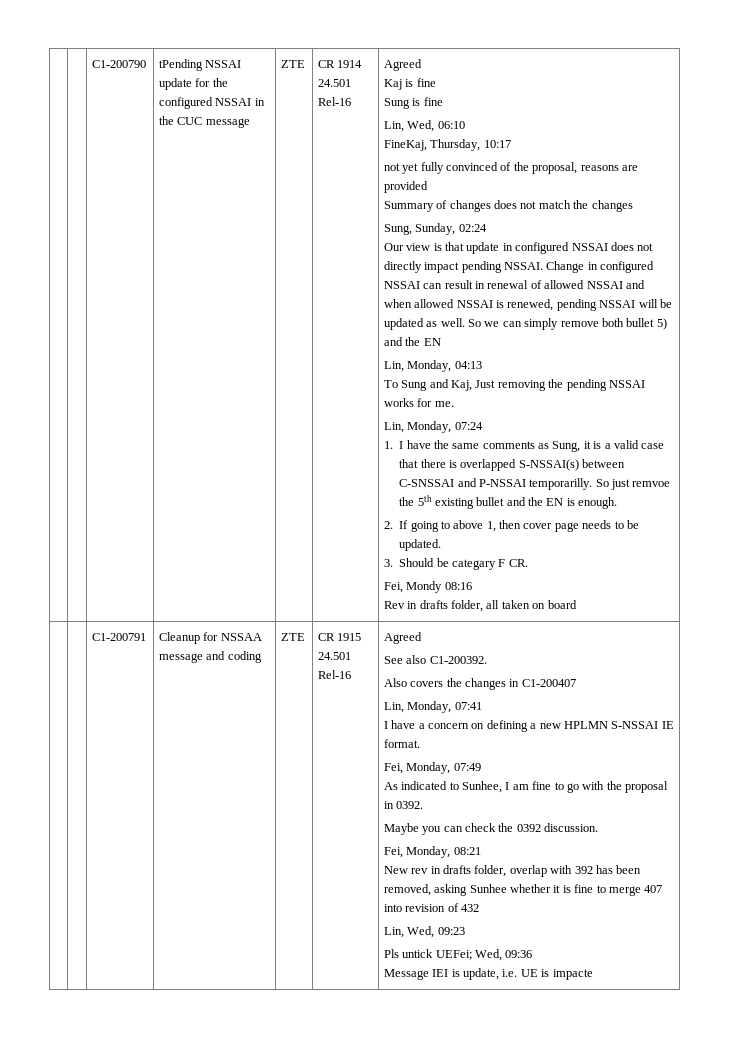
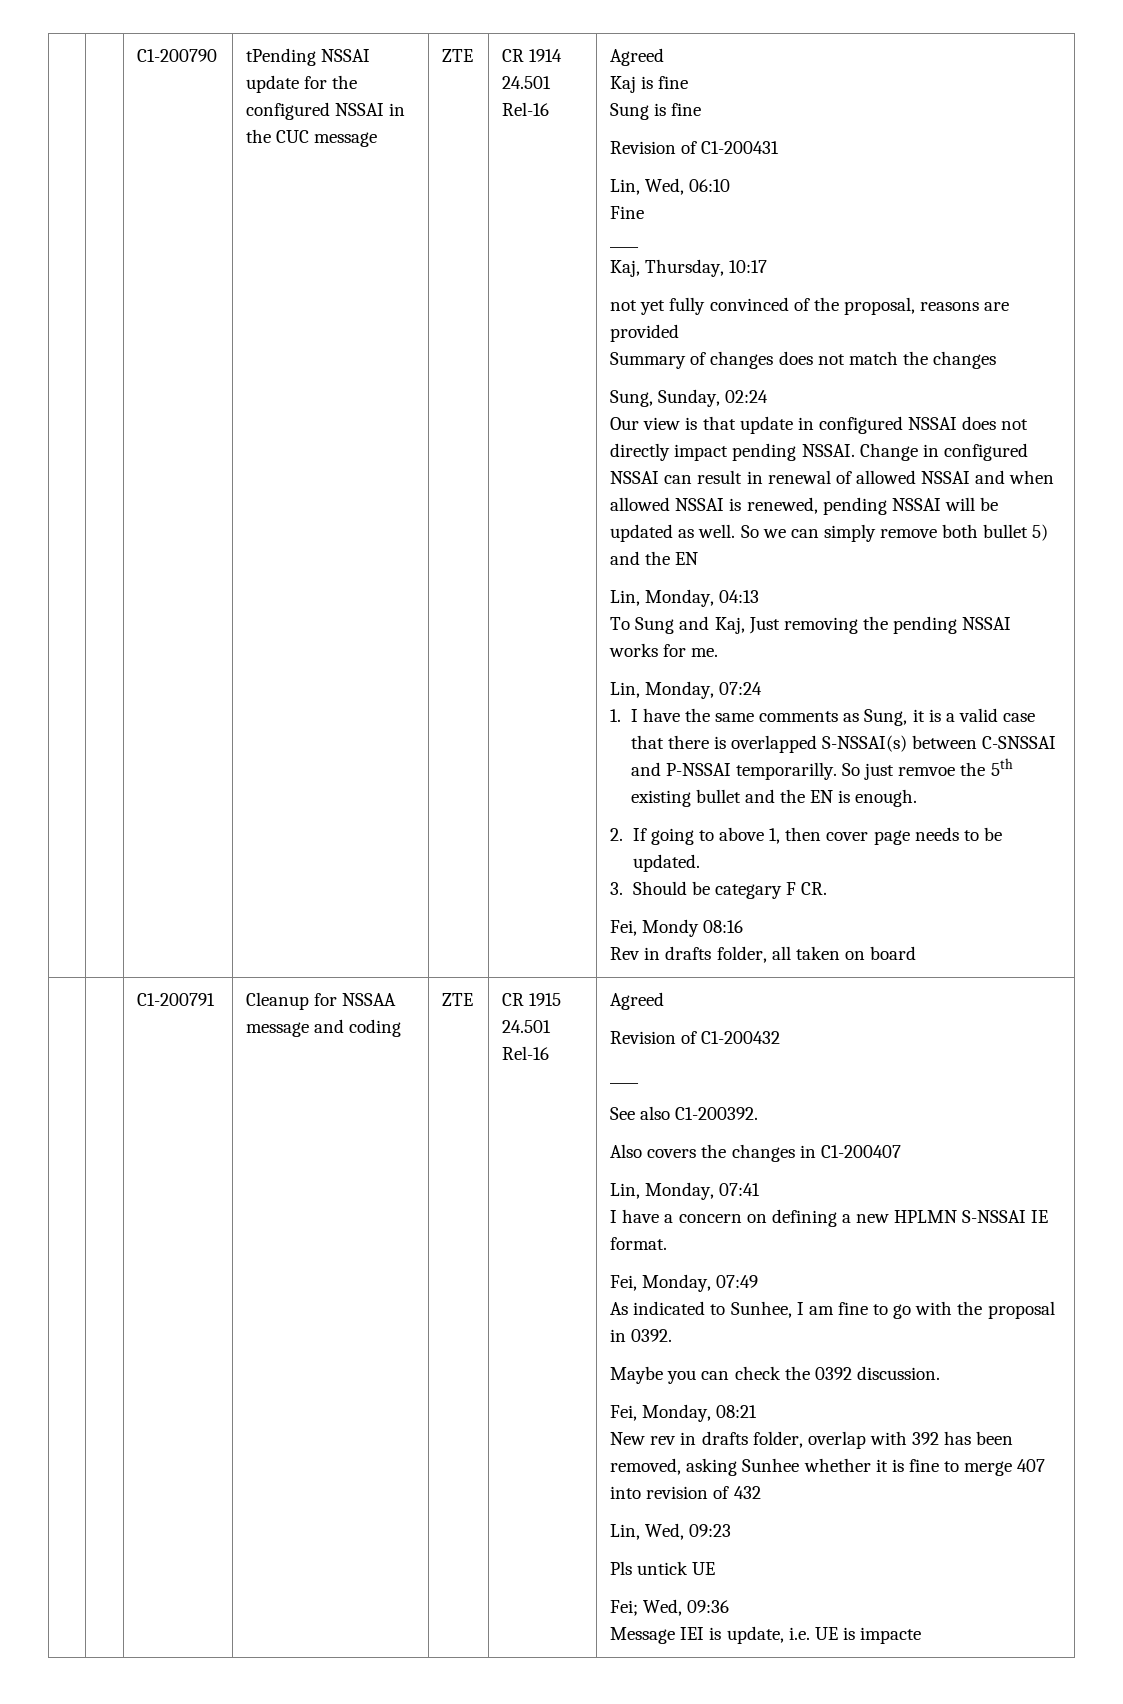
(443, 101) none -> [610,141,780,154] // Revision of C1-200431
[383,140,427,151] FineKaj, -> [610,206,645,219] [610,246,640,248] [610,260,641,277] Fine // ____ // Kaj,
(422, 638) none -> [610,1031,781,1044] [610,1082,640,1084] // Revision of C1-200432 // ____
[435,950,472,960] UEFei; -> [692,1562,716,1575] [610,1600,639,1616] UE // Fei;

